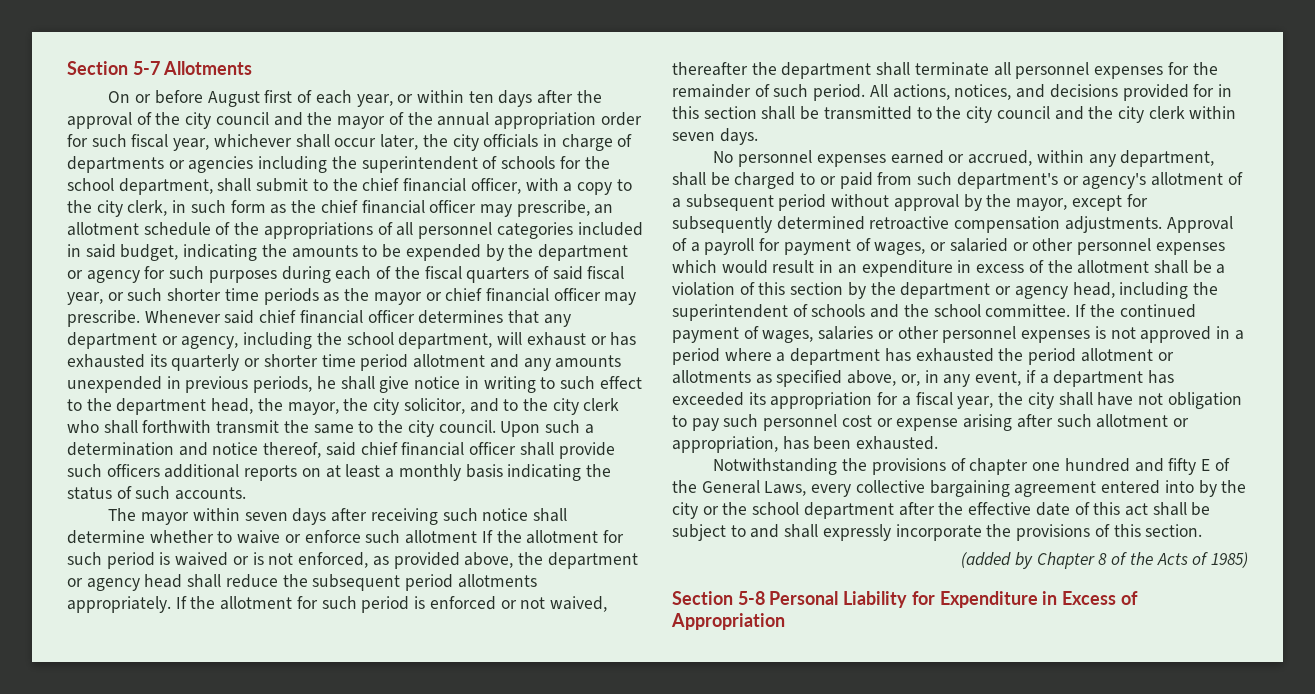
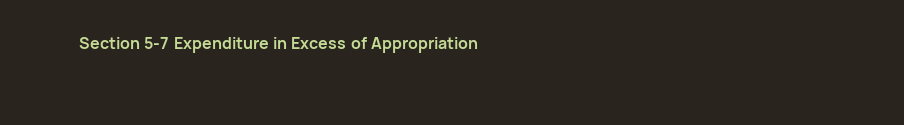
[163,61,253,75] [108,90,602,107] [67,112,642,129] [67,134,633,151] [67,156,610,173] [67,178,632,195] [67,200,614,217] [67,222,643,239] [67,244,628,261] [67,266,625,283] [67,288,637,305] [67,310,571,327] [67,332,637,349] [67,354,622,371] [67,376,642,393] [67,398,620,415] [67,420,594,437] [67,442,615,459] [67,464,611,481] [67,486,247,500] [108,508,567,525] [67,530,624,544] [67,552,638,569] [67,574,537,591] [67,596,607,613] [672,62,1218,79] [672,84,1232,101] [672,106,1237,123] [672,128,758,145] [713,150,1215,167] [672,172,1243,189] [672,194,1148,211] [672,216,1233,233] [672,238,1225,255] [672,260,1226,277] [672,282,1218,299] [672,304,1196,321] [672,326,1244,343] [672,348,1174,365] [672,370,1174,387] [672,392,1242,409] [672,414,1189,431] [672,436,939,453] [713,458,1230,475] [672,480,1247,497] [672,502,1211,519] [672,524,1203,541] [961,552,1249,569] [672,591,935,608] Allotments // On or before August first of each year, or within ten days after the approval of the city council and the mayor of the annual appropriation order for such fiscal year, whichever shall occur later, the city officials in charge of departments or agencies including the superintendent of schools for the school department, shall submit to the chief financial officer, with a copy to the city clerk, in such form as the chief financial officer may prescribe, an allotment schedule of the appropriations of all personnel categories included in said budget, indicating the amounts to be expended by the department or agency for such purposes during each of the fiscal quarters of said fiscal year, or such shorter time periods as the mayor or chief financial officer may prescribe. Whenever said chief financial officer determines that any department or agency, including the school department, will exhaust or has exhausted its quarterly or shorter time period allotment and any amounts unexpended in previous periods, he shall give notice in writing to such effect to the department head, the mayor, the city solicitor, and to the city clerk who shall forthwith transmit the same to the city council. Upon such a determination and notice thereof, said chief financial officer shall provide such officers additional reports on at least a monthly basis indicating the status of such accounts. // The mayor within seven days after receiving such notice shall determine whether to waive or enforce such allotment If the allotment for such period is waived or is not enforced, as provided above, the department or agency head shall reduce the subsequent period allotments appropriately. If the allotment for such period is enforced or not waived, thereafter the department shall terminate all personnel expenses for the remainder of such period. All actions, notices, and decisions provided for in this section shall be transmitted to the city council and the city clerk within seven days. // No personnel expenses earned or accrued, within any department, shall be charged to or paid from such department's or agency's allotment of a subsequent period without approval by the mayor, except for subsequently determined retroactive compensation adjustments. Approval of a payroll for payment of wages, or salaried or other personnel expenses which would result in an expenditure in excess of the allotment shall be a violation of this section by the department or agency head, including the superintendent of schools and the school committee. If the continued payment of wages, salaries or other personnel expenses is not approved in a period where a department has exhausted the period allotment or allotments as specified above, or, in any event, if a department has exceeded its appropriation for a fiscal year, the city shall have not obligation to pay such personnel cost or expense arising after such allotment or appropriation, has been exhausted. // Notwithstanding the provisions of chapter one hundred and fifty E of the General Laws, every collective bargaining agreement entered into by the city or the school department after the effective date of this act shall be subject to and shall expressly incorporate the provisions of this section. // (added by Chapter 8 of the Acts of 1985) // Section 5-8 Personal Liability for -> (170, 43) none

